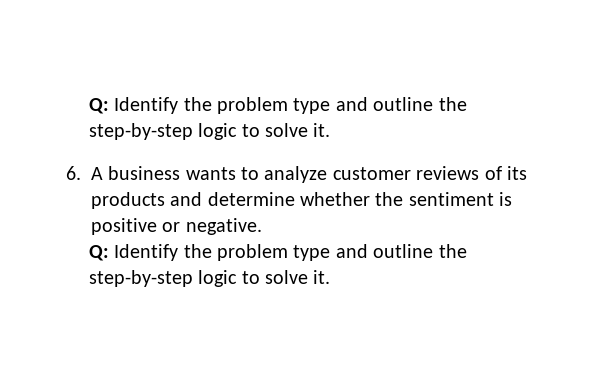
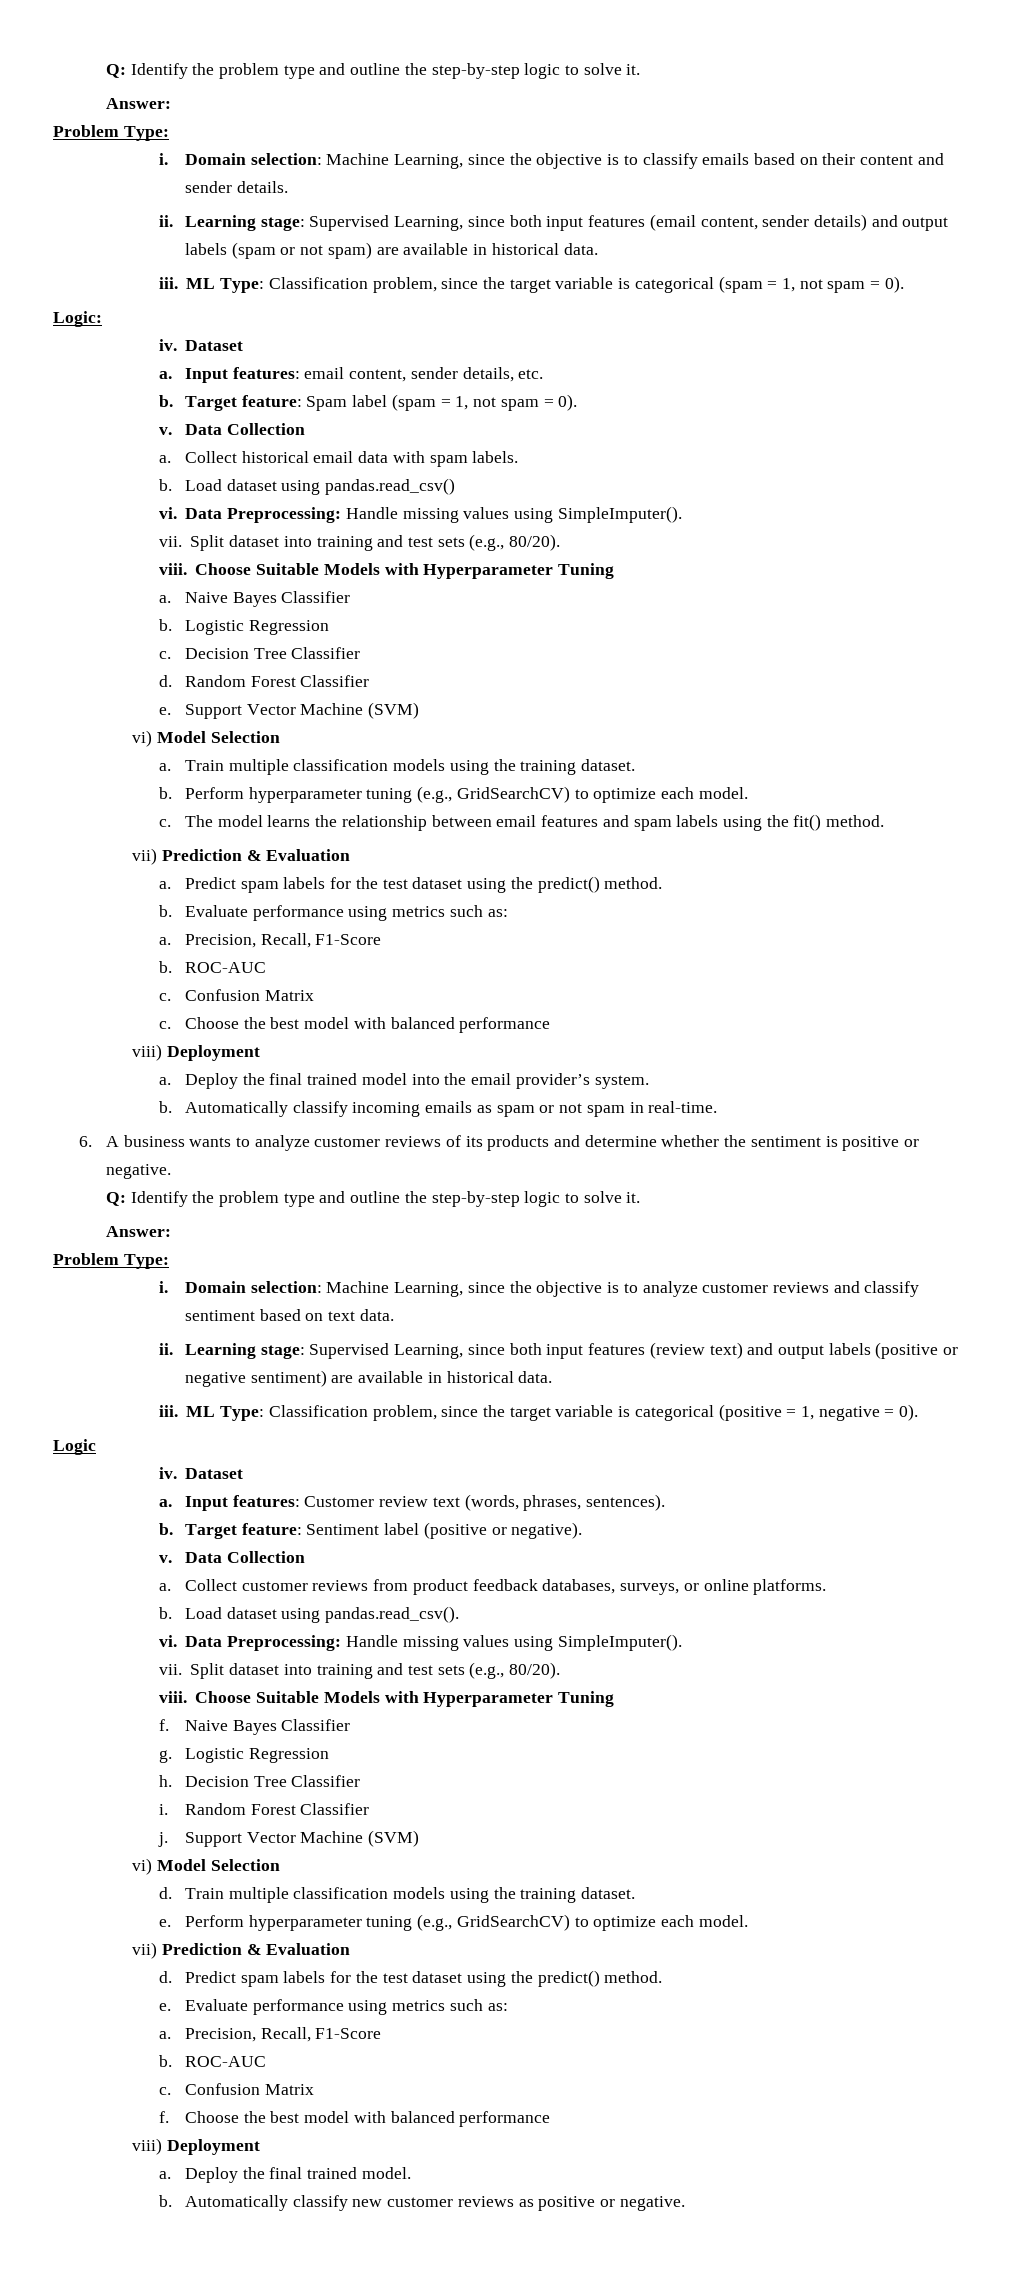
(331, 130) none -> [105,98,171,109] [53,125,169,141] [158,153,944,169] [184,181,288,193] [158,214,949,231] [184,242,598,259] [158,276,904,293] [53,311,102,327] [158,339,244,351] [158,367,544,383] [158,394,578,411] [158,423,305,435] [158,451,519,467] [158,478,456,495] [158,506,682,523] [158,534,561,551] [158,563,614,579] [158,591,351,607] [158,619,329,635] [158,647,361,659] [158,675,370,687] [158,702,420,719] [132,730,280,747] [158,759,636,775] [158,786,748,803] [158,814,885,831] [132,848,351,865] [158,876,663,893] [158,905,508,921] [158,933,382,948] [158,961,266,973] [158,989,314,1001] [158,1017,551,1033] [132,1044,260,1061] [158,1073,649,1089] [158,1101,718,1117] // Answer: // Problem Type: // i. Domain selection: Machine Learning, since the objective is to classify emails based on their content and sender details. // ii. Learning stage: Supervised Learning, since both input features (email content, sender details) and output labels (spam or not spam) are available in historical data. // iii. ML Type: Classification problem, since the target variable is categorical (spam = 1, not spam = 0). // Logic: // iv. Dataset // a. Input features: email content, sender details, etc. // b. Target feature: Spam label (spam = 1, not spam = 0). // v. Data Collection // a. Collect historical email data with spam labels. // b. Load dataset using pandas.read_csv() // vi. Data Preprocessing: Handle missing values using SimpleImputer(). // vii. Split dataset into training and test sets (e.g., 80/20). // viii. Choose Suitable Models with Hyperparameter Tuning // a. Naive Bayes Classifier // b. Logistic Regression // c. Decision Tree Classifier // d. Random Forest Classifier // e. Support Vector Machine (SVM) // vi) Model Selection // a. Train multiple classification models using the training dataset. // b. Perform hyperparameter tuning (e.g., GridSearchCV) to optimize each model. // c. The model learns the relationship between email features and spam labels using the fit() method. // vii) Prediction & Evaluation // a. Predict spam labels for the test dataset using the predict() method. // b. Evaluate performance using metrics such as: // a. Precision, Recall, F1-Score // b. ROC-AUC // c. Confusion Matrix // c. Choose the best model with balanced performance // viii) Deployment // a. Deploy the final trained model into the email provider’s system. // b. Automatically classify incoming emails as spam or not spam in real-time.
(331, 277) none -> [105,1226,171,1237] [53,1253,169,1269] [158,1281,920,1297] [184,1309,394,1321] [158,1342,959,1359] [184,1370,553,1387] [158,1404,919,1421] [53,1439,96,1455] [158,1467,244,1479] [158,1494,666,1511] [158,1522,583,1539] [158,1551,305,1563] [158,1579,827,1595] [158,1606,460,1623] [158,1634,682,1651] [158,1662,561,1679] [158,1691,614,1707] [158,1719,351,1735] [158,1748,329,1763] [158,1775,361,1787] [158,1803,370,1815] [157,1830,420,1847] [132,1858,280,1875] [158,1887,636,1903] [158,1914,748,1931] [132,1942,351,1959] [158,1970,663,1987] [158,1999,508,2015] [158,2027,382,2042] [158,2055,266,2067] [158,2083,314,2095] [158,2111,551,2127] [132,2138,260,2155] [158,2167,411,2183] [158,2195,685,2211] // Answer: // Problem Type: // i. Domain selection: Machine Learning, since the objective is to analyze customer reviews and classify sentiment based on text data. // ii. Learning stage: Supervised Learning, since both input features (review text) and output labels (positive or negative sentiment) are available in historical data. // iii. ML Type: Classification problem, since the target variable is categorical (positive = 1, negative = 0). // Logic // iv. Dataset // a. Input features: Customer review text (words, phrases, sentences). // b. Target feature: Sentiment label (positive or negative). // v. Data Collection // a. Collect customer reviews from product feedback databases, surveys, or online platforms. // b. Load dataset using pandas.read_csv(). // vi. Data Preprocessing: Handle missing values using SimpleImputer(). // vii. Split dataset into training and test sets (e.g., 80/20). // viii. Choose Suitable Models with Hyperparameter Tuning // f. Naive Bayes Classifier // g. Logistic Regression // h. Decision Tree Classifier // i. Random Forest Classifier // j. Support Vector Machine (SVM) // vi) Model Selection // d. Train multiple classification models using the training dataset. // e. Perform hyperparameter tuning (e.g., GridSearchCV) to optimize each model. // vii) Prediction & Evaluation // d. Predict spam labels for the test dataset using the predict() method. // e. Evaluate performance using metrics such as: // a. Precision, Recall, F1-Score // b. ROC-AUC // c. Confusion Matrix // f. Choose the best model with balanced performance // viii) Deployment // a. Deploy the final trained model. // b. Automatically classify new customer reviews as positive or negative.

